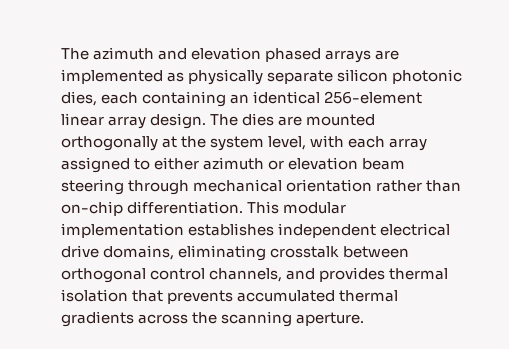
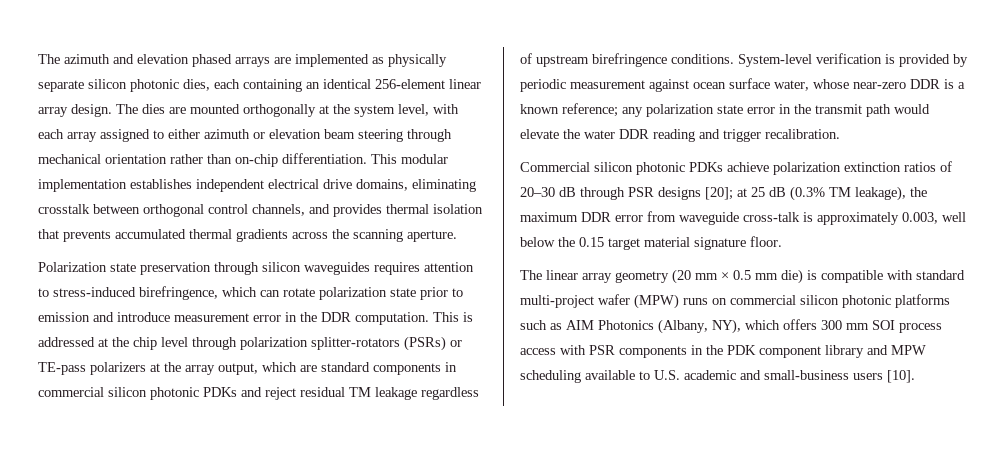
(365, 319) none -> [38,262,474,275] [38,286,463,300] [38,312,473,325] [38,336,462,351] [38,362,457,375] [38,387,479,400] [520,53,968,67] [520,78,965,92] [520,103,930,117] [520,129,840,142] [520,161,952,175] [520,186,927,201] [520,211,966,225] [520,236,782,250] [520,269,965,284] [520,294,950,309] [520,319,942,334] [520,345,926,358] [520,370,915,383] // Polarization state preservation through silicon waveguides requires attention to stress-induced birefringence, which can rotate polarization state prior to emission and introduce measurement error in the DDR computation. This is addressed at the chip level through polarization splitter-rotators (PSRs) or TE-pass polarizers at the array output, which are standard components in commercial silicon photonic PDKs and reject residual TM leakage regardless of upstream birefringence conditions. System-level verification is provided by periodic measurement against ocean surface water, whose near-zero DDR is a known reference; any polarization state error in the transmit path would elevate the water DDR reading and trigger recalibration. // Commercial silicon photonic PDKs achieve polarization extinction ratios of 20–30 dB through PSR designs [20]; at 25 dB (0.3% TM leakage), the maximum DDR error from waveguide cross-talk is approximately 0.003, well below the 0.15 target material signature floor. // The linear array geometry (20 mm × 0.5 mm die) is compatible with standard multi-project wafer (MPW) runs on commercial silicon photonic platforms such as AIM Photonics (Albany, NY), which offers 300 mm SOI process access with PSR components in the PDK component library and MPW scheduling available to U.S. academic and small-business users [10].

